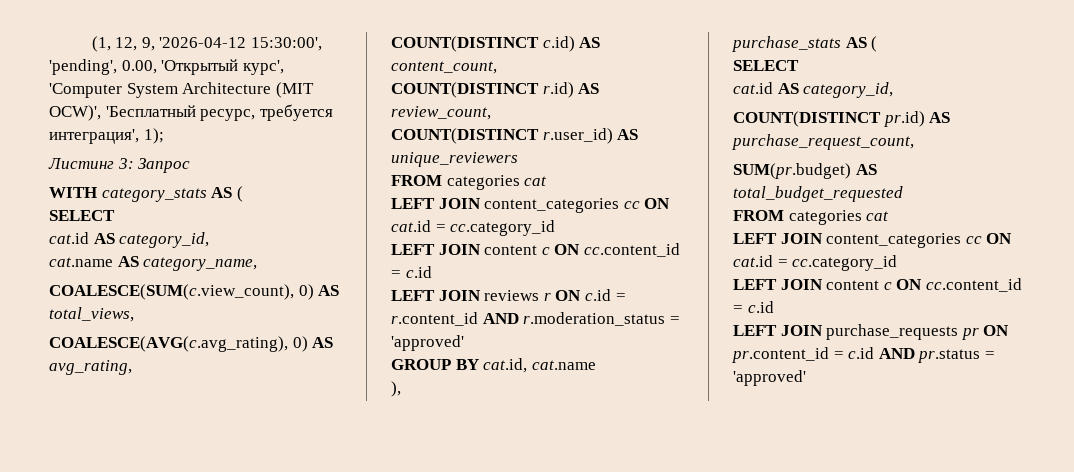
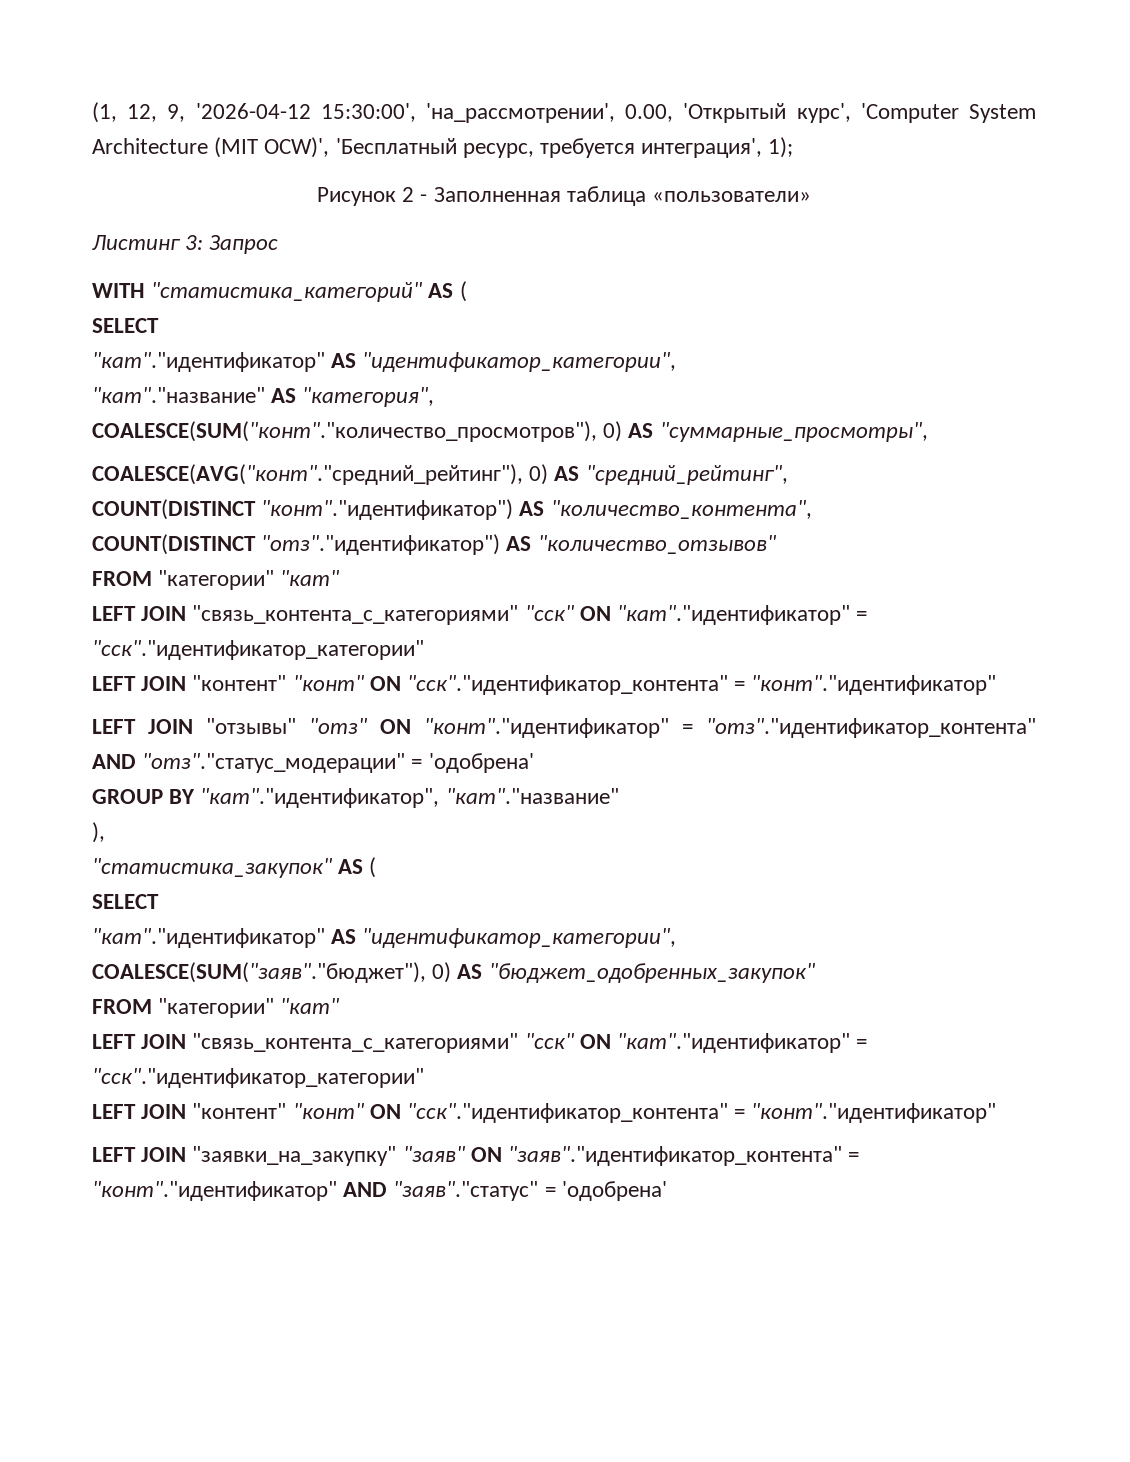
[49,59,117,75] 'pending', -> [426,103,615,123] 'на_рассмотрении',
(164, 136) none -> [316,186,812,206] // Рисунок 2 - Заполненная таблица «пользователи»
[101,186,243,202] [49,210,115,221] [49,232,210,248] [49,256,258,271] [49,284,340,300] [49,307,134,322] [49,336,334,352] [49,360,132,375] [391,36,601,52] [391,61,497,74] [391,82,600,98] [391,106,491,120] [391,128,639,144] [391,152,518,167] [391,175,548,190] [391,198,671,213] [391,220,556,236] [391,243,680,257] [391,266,432,278] [391,289,626,301] [391,312,680,326] [391,335,464,351] category_stats AS ( // SELECT // cat.id AS category_id, // cat.name AS category_name, // COALESCE(SUM(c.view_count), 0) AS total_views, // COALESCE(AVG(c.avg_rating), 0) AS avg_rating, // COUNT(DISTINCT c.id) AS content_count, // COUNT(DISTINCT r.id) AS review_count, // COUNT(DISTINCT r.user_id) AS unique_reviewers // FROM categories cat // LEFT JOIN content_categories cc ON cat.id = cc.category_id // LEFT JOIN content c ON cc.content_id = c.id // LEFT JOIN reviews r ON c.id = r.content_id AND r.moderation_status = 'approved' -> [151,281,467,302] [92,318,159,333] [92,352,677,372] [92,387,435,407] [92,421,928,442] [92,464,788,485] [92,499,812,520] [92,534,776,555] [92,570,340,590] [92,605,868,625] [92,640,424,660] [92,675,997,695] [92,718,1036,738] [92,753,534,773] "статистика_категорий" AS ( // SELECT // "кат"."идентификатор" AS "идентификатор_категории", // "кат"."название" AS "категория", // COALESCE(SUM("конт"."количество_просмотров"), 0) AS "суммарные_просмотры", // COALESCE(AVG("конт"."средний_рейтинг"), 0) AS "средний_рейтинг", // COUNT(DISTINCT "конт"."идентификатор") AS "количество_контента", // COUNT(DISTINCT "отз"."идентификатор") AS "количество_отзывов" // FROM "категории" "кат" // LEFT JOIN "связь_контента_с_категориями" "сск" ON "кат"."идентификатор" = "сск"."идентификатор_категории" // LEFT JOIN "контент" "конт" ON "сск"."идентификатор_контента" = "конт"."идентификатор" // LEFT JOIN "отзывы" "отз" ON "конт"."идентификатор" = "отз"."идентификатор_контента" AND "отз"."статус_модерации" = 'одобрена'
[483,358,596,373] cat.id, cat.name -> [200,788,619,808] "кат"."идентификатор", "кат"."название"
[732,36,878,52] [733,60,799,71] [733,82,894,98] [733,111,951,127] [732,134,914,150] [733,163,877,179] [733,186,903,202] [733,210,890,225] [733,233,1013,248] [733,255,898,271] [733,278,1022,292] [733,301,774,313] [733,324,1010,340] [732,347,995,363] [733,370,806,386] purchase_stats AS ( // SELECT // cat.id AS category_id, // COUNT(DISTINCT pr.id) AS purchase_request_count, // SUM(pr.budget) AS total_budget_requested // FROM categories cat // LEFT JOIN content_categories cc ON cat.id = cc.category_id // LEFT JOIN content c ON cc.content_id = c.id // LEFT JOIN purchase_requests pr ON pr.content_id = c.id AND pr.status = 'approved' -> [92,857,377,878] [92,894,159,909] [92,928,677,948] [92,962,815,983] [92,998,340,1018] [92,1033,868,1053] [92,1068,424,1088] [92,1103,997,1123] [92,1146,860,1166] [92,1181,667,1201] "статистика_закупок" AS ( // SELECT // "кат"."идентификатор" AS "идентификатор_категории", // COALESCE(SUM("заяв"."бюджет"), 0) AS "бюджет_одобренных_закупок" // FROM "категории" "кат" // LEFT JOIN "связь_контента_с_категориями" "сск" ON "кат"."идентификатор" = "сск"."идентификатор_категории" // LEFT JOIN "контент" "конт" ON "сск"."идентификатор_контента" = "конт"."идентификатор" // LEFT JOIN "заявки_на_закупку" "заяв" ON "заяв"."идентификатор_контента" = "конт"."идентификатор" AND "заяв"."статус" = 'одобрена'

